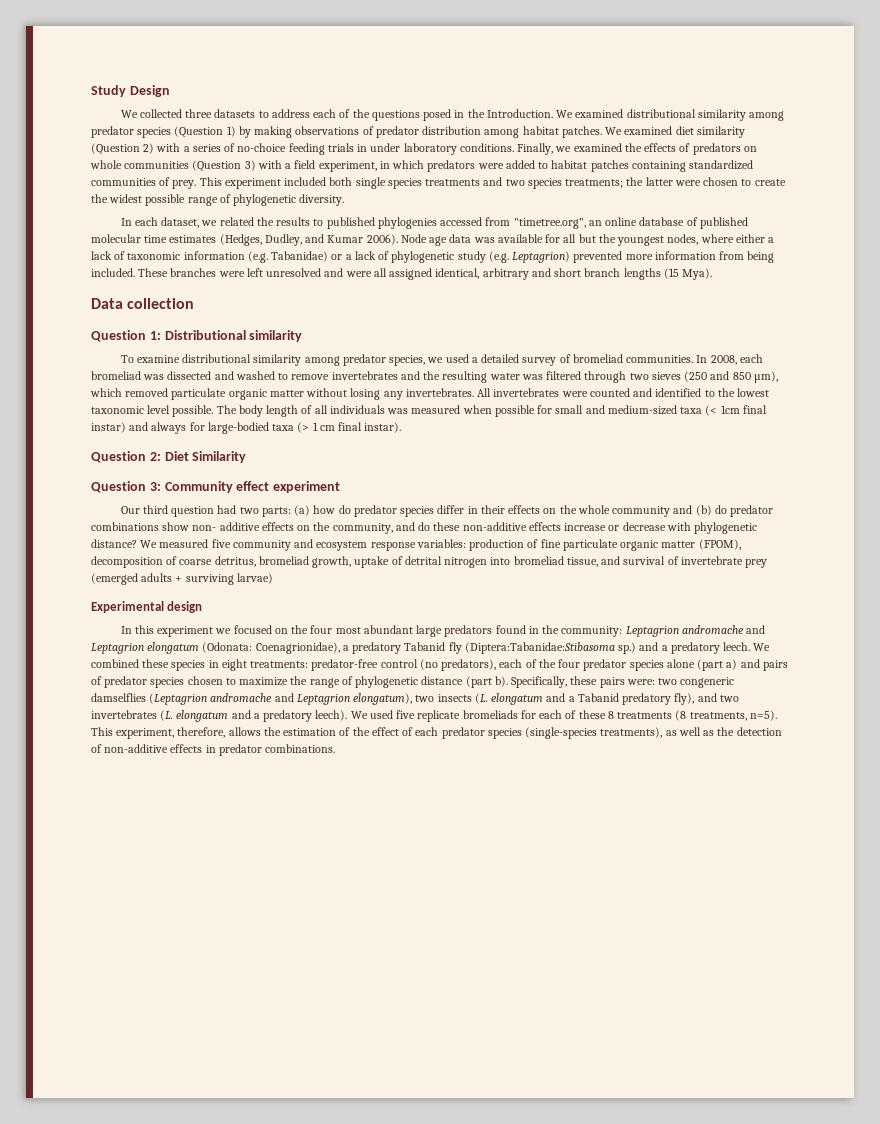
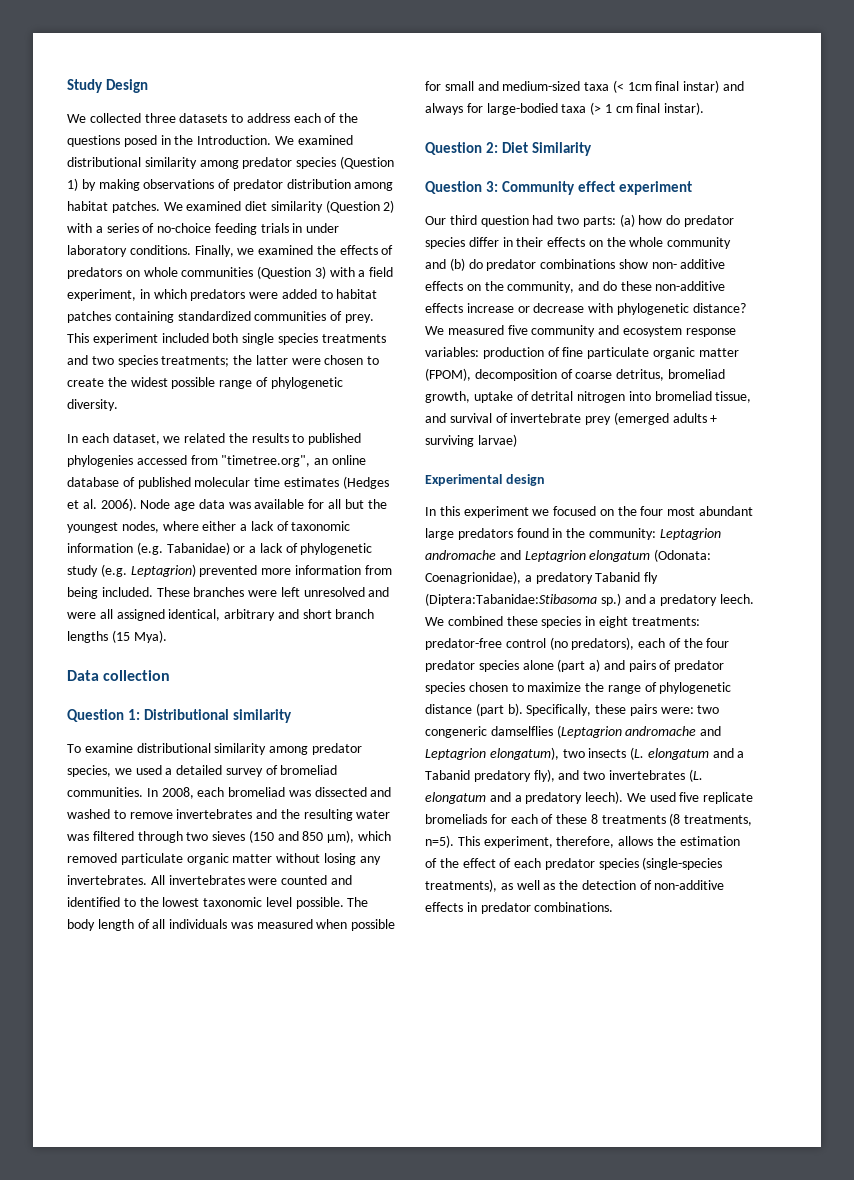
[219,234,364,246] (Hedges, Dudley, and Kumar -> [342,476,389,489] [67,499,97,509] (Hedges et al.
[684,371,708,382] (250 -> [248,830,274,843] (150

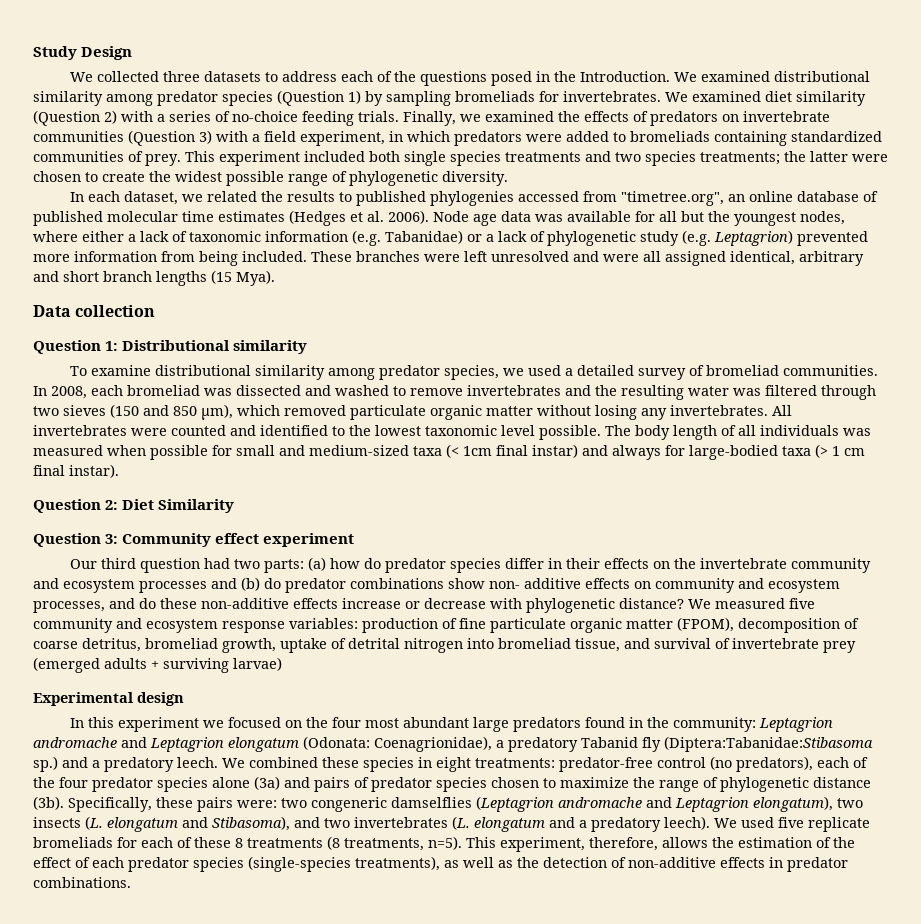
[98,179,394,191] [67,201,160,213] making observations of predator distribution among habitat patches. -> [386,91,661,106] sampling bromeliads for invertebrates.
[260,223,340,233] [67,245,191,257] trials in under laboratory conditions. -> [358,111,399,122] trials.
[143,267,178,277] whole -> [743,111,830,122] invertebrate
[336,289,378,299] [67,311,111,323] habitat patches -> [630,131,710,142] bromeliads
[629,237,732,249] [425,259,446,269] whole community and -> [699,558,871,573] [33,578,237,593] invertebrate community and ecosystem processes and
[484,281,575,293] the community, -> [655,578,840,593] [33,601,105,613] community and ecosystem processes,
[557,659,601,672] (part a) -> [254,776,280,790] (3a)
[475,703,523,716] (part b). -> [33,796,64,810] (3b).
[737,751,745,758] [425,769,555,782] a Tabanid predatory fly), -> [212,816,290,831] Stibasoma),

